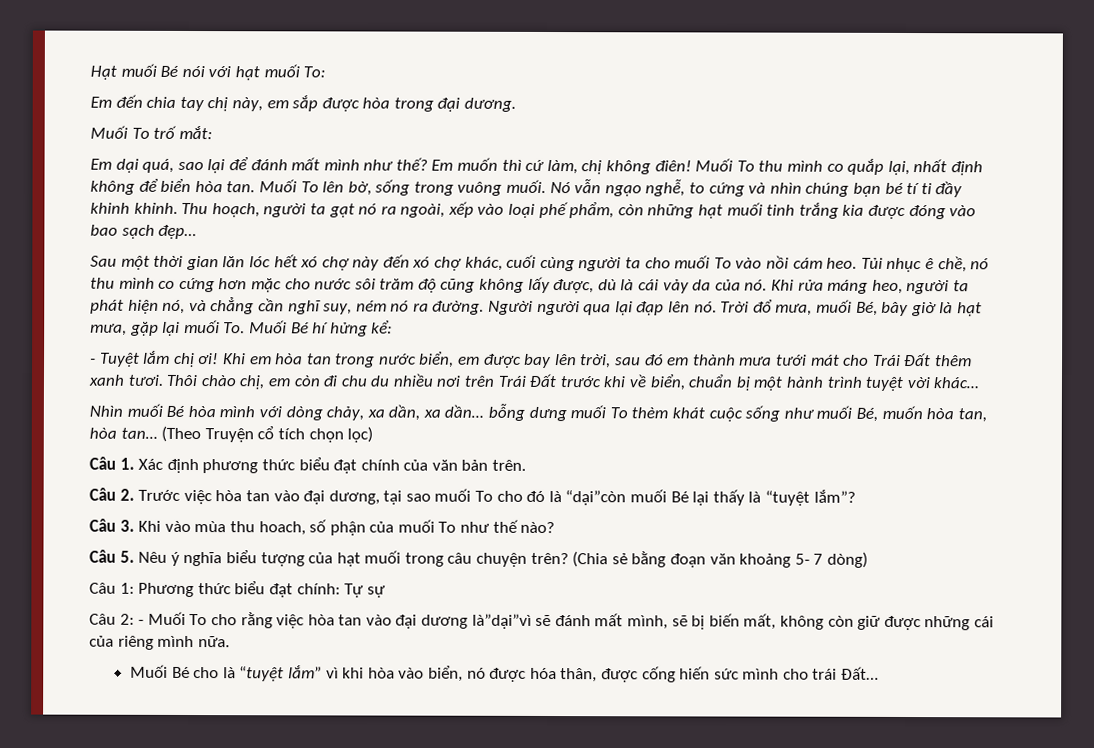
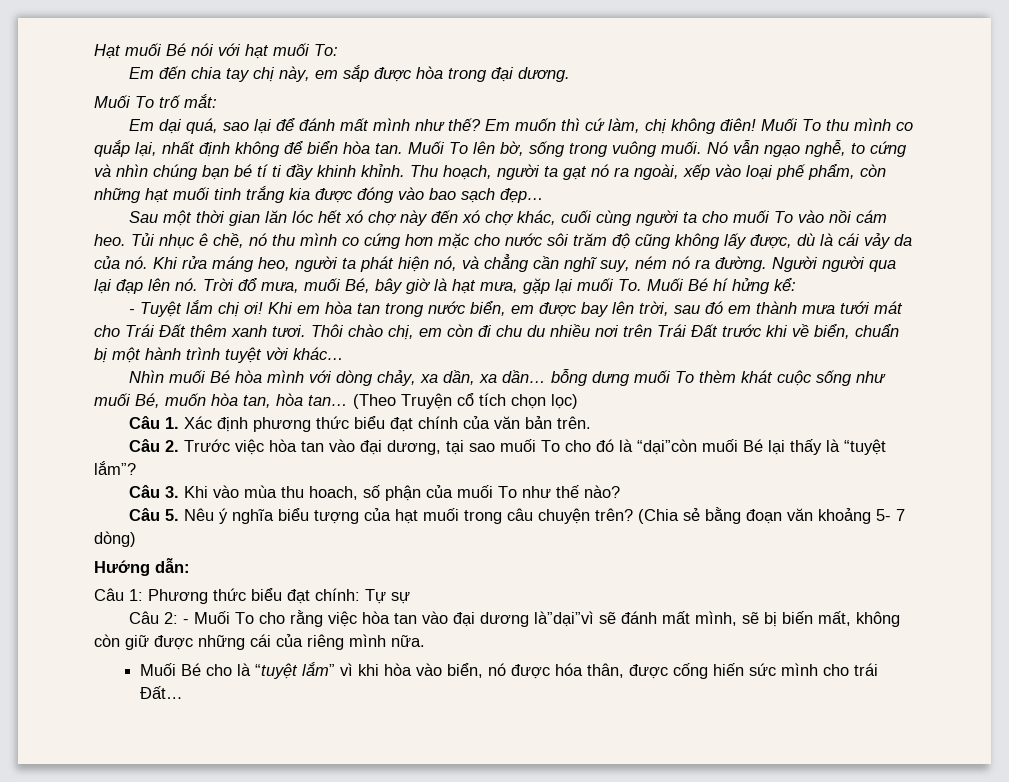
(868, 559) none -> [94,558,190,576] // Hướng dẫn:

